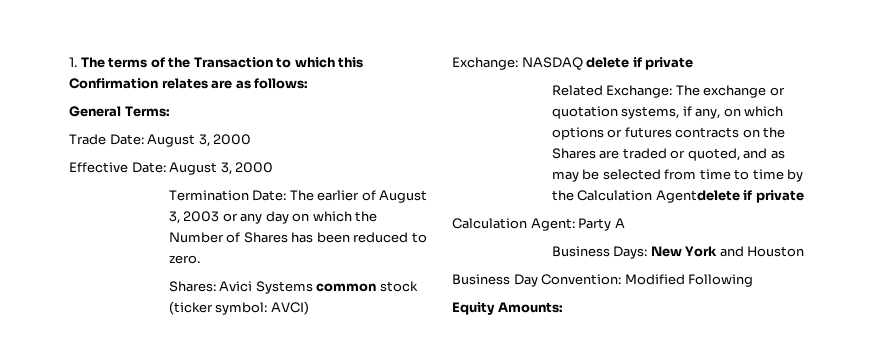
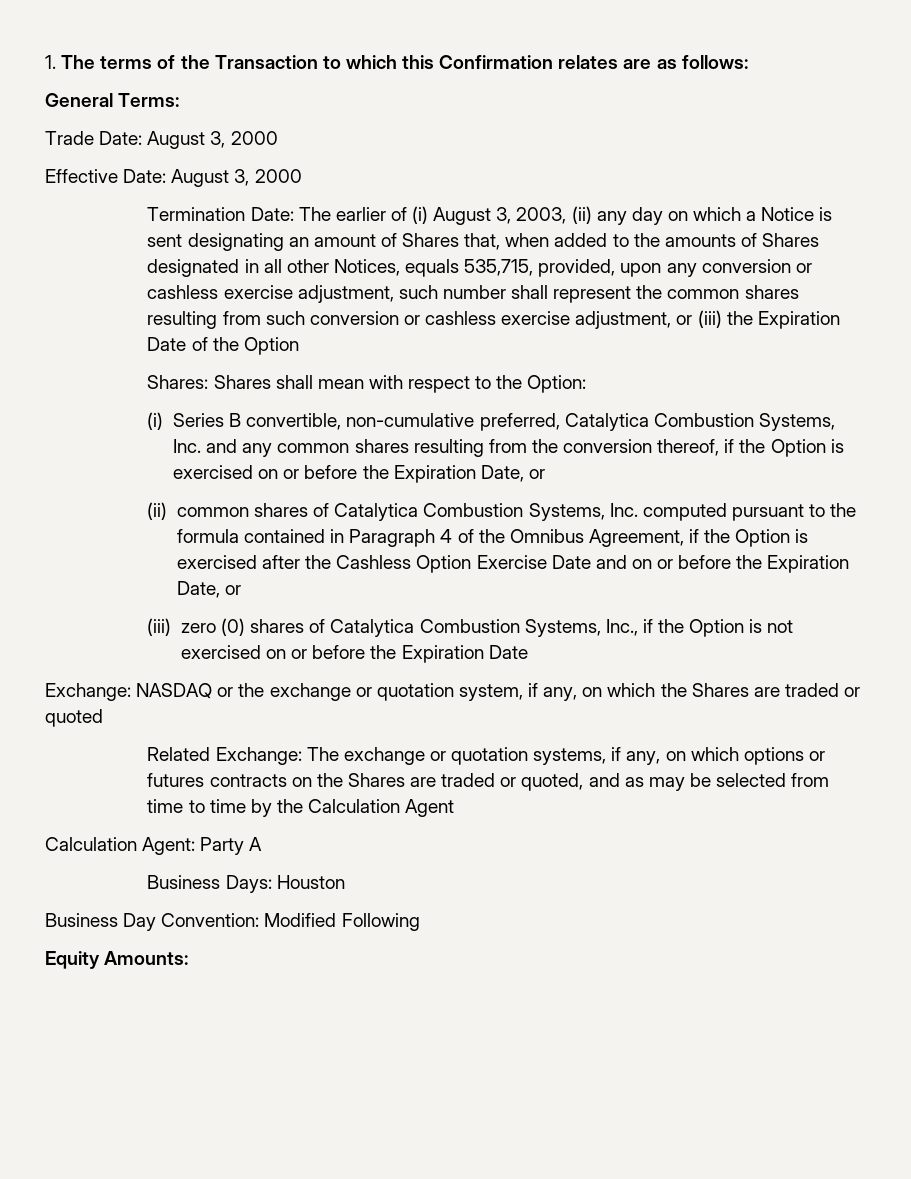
[379,190,428,203] [168,211,238,224] August 3, 2003 or -> [412,206,592,225] (i) August 3, 2003, (ii)
[355,211,378,222] [168,232,427,243] [168,255,200,264] [168,281,418,294] [168,301,309,315] [452,57,694,70] the Number of Shares has been reduced to zero. // Shares: Avici Systems common stock (ticker symbol: AVCI) // Exchange: NASDAQ delete if private -> [746,207,833,221] [147,233,820,251] [147,259,812,277] [147,285,799,303] [147,310,840,329] [147,337,299,355] [147,375,587,393] [147,412,835,431] [172,439,844,457] [172,465,545,483] [147,502,857,521] [176,529,809,547] [176,555,850,573] [176,581,242,598] [147,618,794,637] [180,645,528,663] [45,683,861,701] [45,709,103,727] a Notice is sent designating an amount of Shares that, when added to the amounts of Shares designated in all other Notices, equals 535,715, provided, upon any conversion or cashless exercise adjustment, such number shall represent the common shares resulting from such conversion or cashless exercise adjustment, or (iii) the Expiration Date of the Option // Shares: Shares shall mean with respect to the Option: // (i) Series B convertible, non-cumulative preferred, Catalytica Combustion Systems, Inc. and any common shares resulting from the conversion thereof, if the Option is exercised on or before the Expiration Date, or // (ii) common shares of Catalytica Combustion Systems, Inc. computed pursuant to the formula contained in Paragraph 4 of the Omnibus Agreement, if the Option is exercised after the Cashless Option Exercise Date and on or before the Expiration Date, or // (iii) zero (0) shares of Catalytica Combustion Systems, Inc., if the Option is not exercised on or before the Expiration Date // Exchange: NASDAQ or the exchange or quotation system, if any, on which the Shares are traded or quoted
[655,190,804,203] Agentdelete if private -> [405,799,455,817] Agent
[650,246,744,257] New York and -> (272, 884) none

